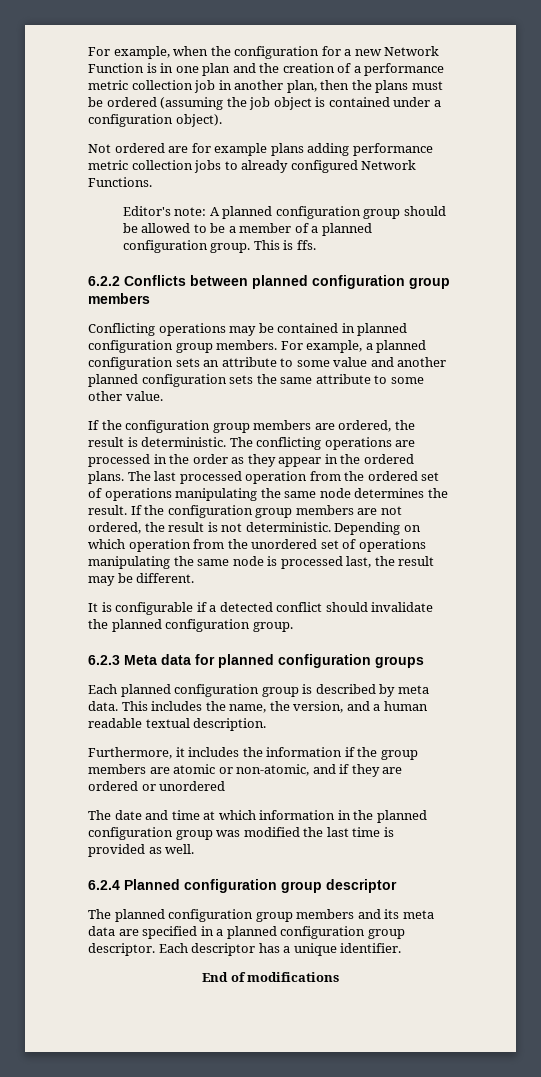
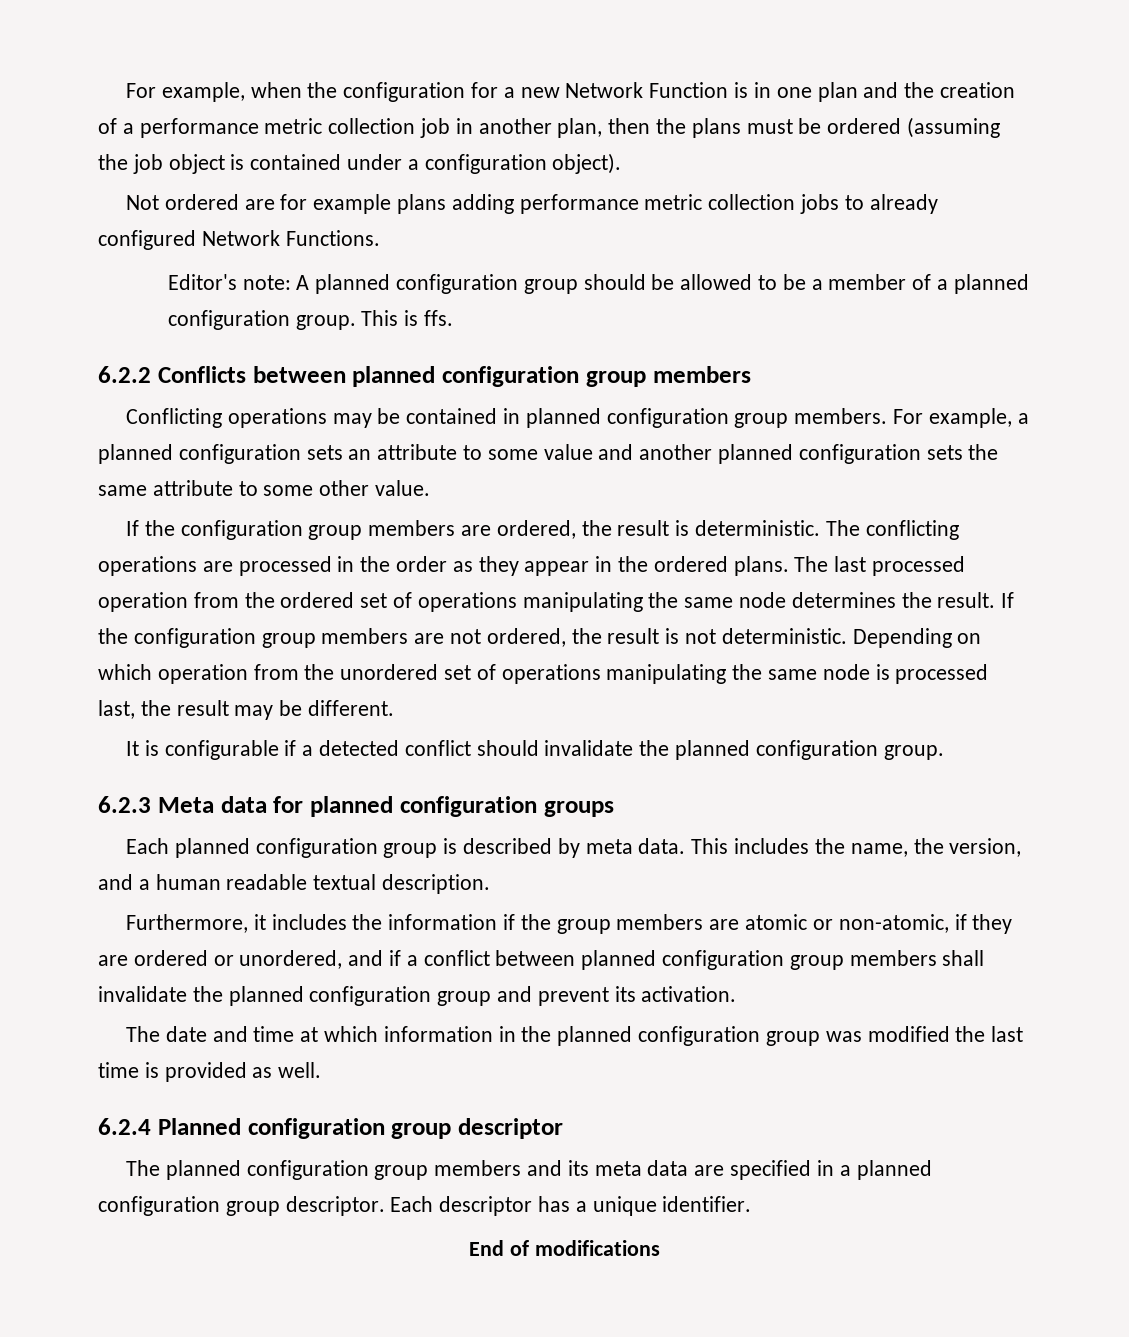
[312,764,336,774] and -> (949, 923) none
[159,781,226,791] unordered -> [239,950,985,970] [98,986,737,1006] unordered, and if a conflict between planned configuration group members shall invalidate the planned configuration group and prevent its activation.

